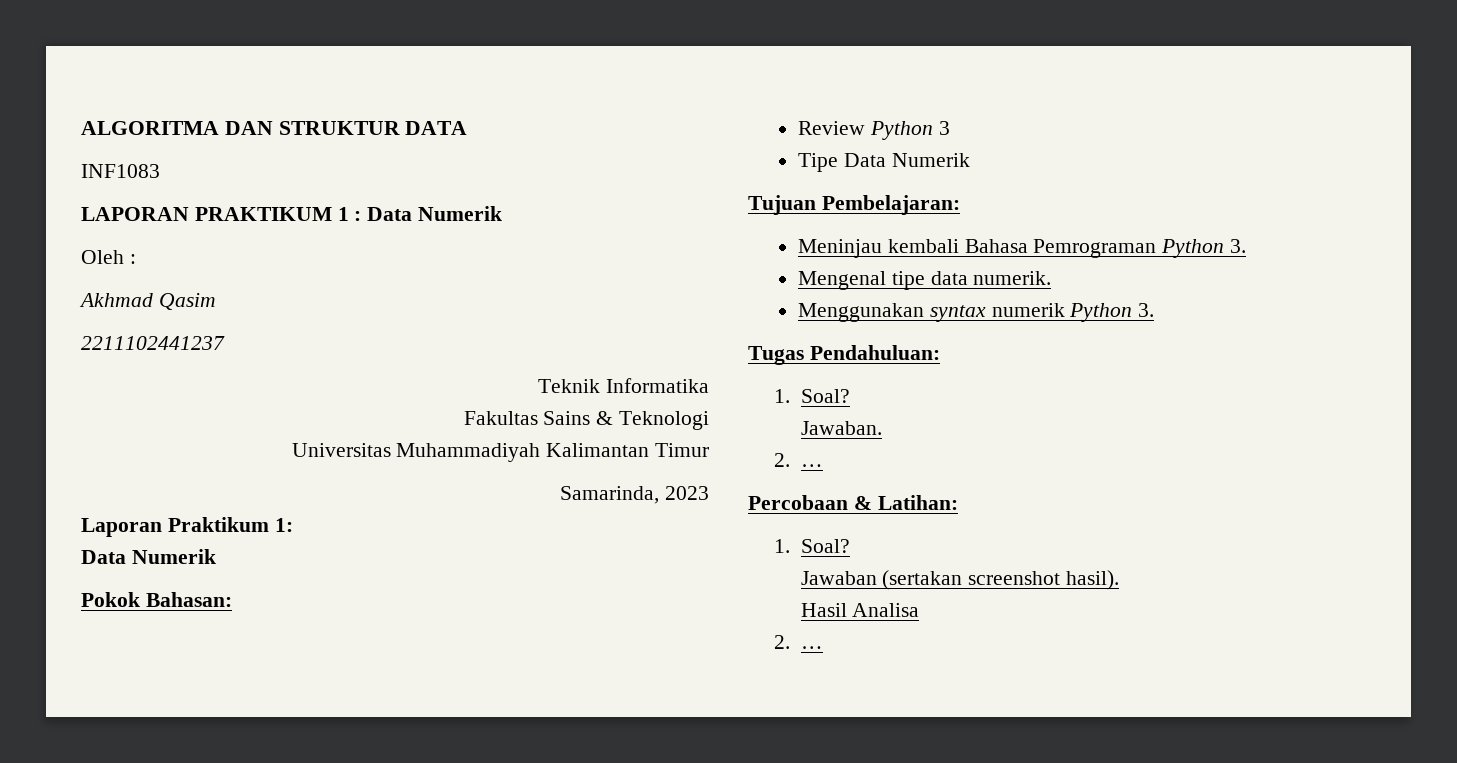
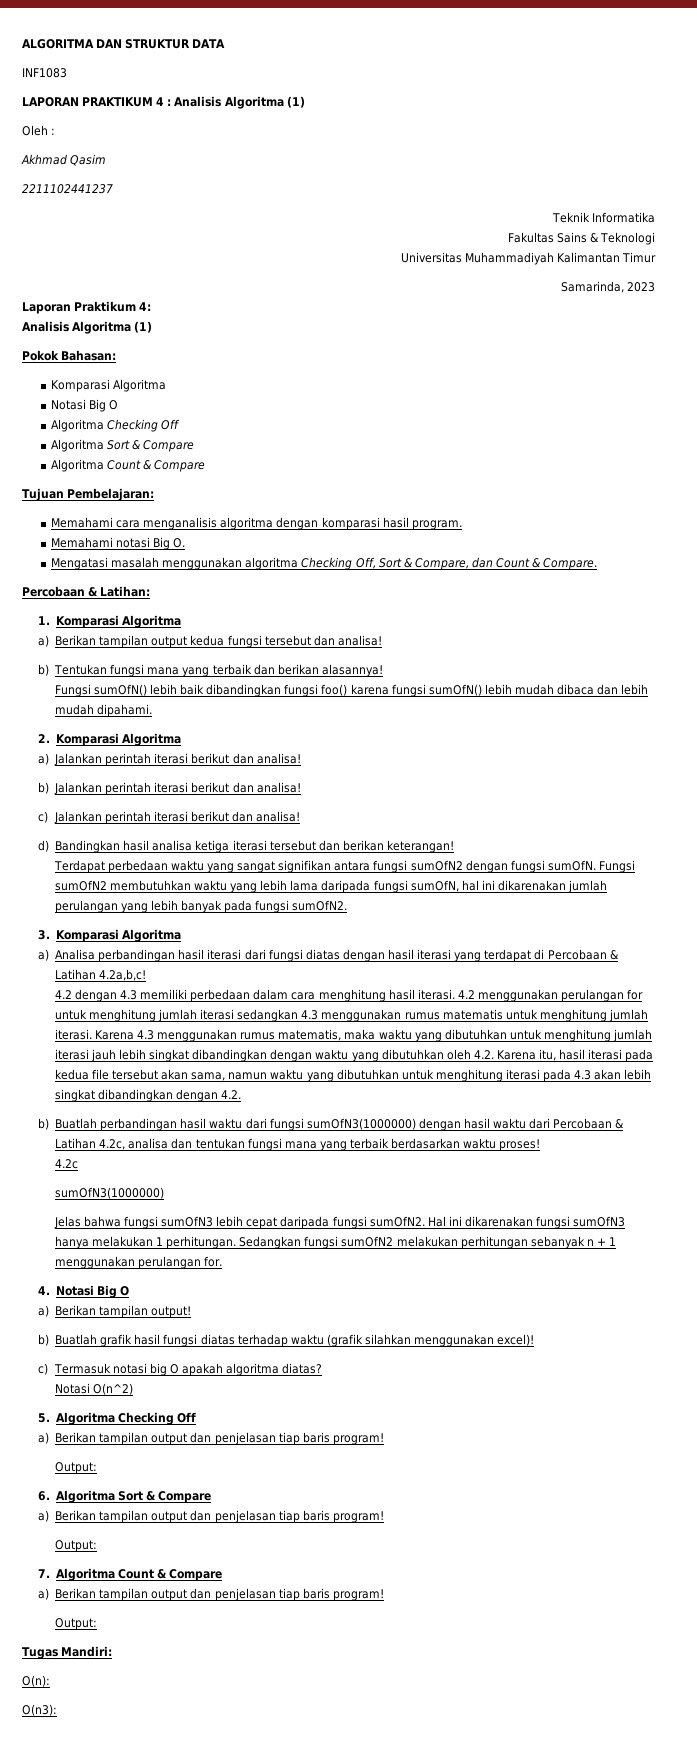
[337,206,503,221] 1 : Data Numerik -> [156,96,305,109] 4 : Analisis Algoritma (1)
[274,518,293,532] [81,549,216,564] [81,592,232,607] [797,121,950,140] [797,153,970,172] [748,195,960,215] [797,239,1246,258] [797,271,1052,290] [797,303,1155,322] [748,345,940,365] [774,389,851,403] [800,421,882,435] [774,453,824,467] [748,495,958,510] [774,539,851,553] [800,570,1119,590] [800,603,920,617] [774,635,824,649] 1: // Data Numerik // Pokok Bahasan: // Review Python 3 // Tipe Data Numerik // Tujuan Pembelajaran: // Meninjau kembali Bahasa Pemrograman Python 3. // Mengenal tipe data numerik. // Menggunakan syntax numerik Python 3. // Tugas Pendahuluan: // 1. Soal? // Jawaban. // 2. … // Percobaan & Latihan: // 1. Soal? // Jawaban (sertakan screenshot hasil). // Hasil Analisa // 2. … -> [139,302,152,311] [22,321,153,334] [22,350,117,361] [51,379,167,392] [51,399,119,412] [51,419,181,432] [51,439,195,452] [51,459,206,472] [22,488,155,501] [51,517,462,530] [51,537,186,550] [51,557,598,570] [22,586,151,597] [38,615,182,628] [38,635,382,648] [38,664,383,677] [54,684,649,697] [54,704,152,717] [38,733,182,746] [38,753,301,766] [38,782,301,795] [38,811,301,824] [38,840,454,853] [53,860,636,873] [54,880,608,893] [54,900,348,913] [38,929,182,942] [38,949,619,962] [55,969,147,981] [54,989,644,1002] [54,1009,648,1022] [54,1029,653,1042] [54,1049,654,1062] [54,1069,652,1082] [54,1089,242,1102] [38,1118,625,1131] [55,1138,541,1151] [54,1159,78,1169] [54,1187,164,1199] [53,1216,626,1229] [54,1236,617,1249] [54,1256,222,1269] [38,1285,130,1298] [38,1305,192,1318] [38,1334,535,1347] [38,1363,323,1376] [54,1383,133,1395] [38,1412,197,1425] [38,1432,384,1445] [54,1462,97,1474] [38,1490,212,1503] [38,1510,384,1523] [54,1540,97,1552] [38,1568,223,1581] [38,1588,384,1601] [54,1618,97,1630] [22,1646,113,1659] [22,1675,50,1687] [22,1704,57,1716] 4: // Analisis Algoritma (1) // Pokok Bahasan: // Komparasi Algoritma // Notasi Big O // Algoritma Checking Off // Algoritma Sort & Compare // Algoritma Count & Compare // Tujuan Pembelajaran: // Memahami cara menganalisis algoritma dengan komparasi hasil program. // Memahami notasi Big O. // Mengatasi masalah menggunakan algoritma Checking Off, Sort & Compare, dan Count & Compare. // Percobaan & Latihan: // 1. Komparasi Algoritma // a) Berikan tampilan output kedua fungsi tersebut dan analisa! // b) Tentukan fungsi mana yang terbaik dan berikan alasannya! // Fungsi sumOfN() lebih baik dibandingkan fungsi foo() karena fungsi sumOfN() lebih mudah dibaca dan lebih mudah dipahami. // 2. Komparasi Algoritma // a) Jalankan perintah iterasi berikut dan analisa! // b) Jalankan perintah iterasi berikut dan analisa! // c) Jalankan perintah iterasi berikut dan analisa! // d) Bandingkan hasil analisa ketiga iterasi tersebut dan berikan keterangan! // Terdapat perbedaan waktu yang sangat signifikan antara fungsi sumOfN2 dengan fungsi sumOfN. Fungsi sumOfN2 membutuhkan waktu yang lebih lama daripada fungsi sumOfN, hal ini dikarenakan jumlah perulangan yang lebih banyak pada fungsi sumOfN2. // 3. Komparasi Algoritma // a) Analisa perbandingan hasil iterasi dari fungsi diatas dengan hasil iterasi yang terdapat di Percobaan & Latihan 4.2a,b,c! // 4.2 dengan 4.3 memiliki perbedaan dalam cara menghitung hasil iterasi. 4.2 menggunakan perulangan for untuk menghitung jumlah iterasi sedangkan 4.3 menggunakan rumus matematis untuk menghitung jumlah iterasi. Karena 4.3 menggunakan rumus matematis, maka waktu yang dibutuhkan untuk menghitung jumlah iterasi jauh lebih singkat dibandingkan dengan waktu yang dibutuhkan oleh 4.2. Karena itu, hasil iterasi pada kedua file tersebut akan sama, namun waktu yang dibutuhkan untuk menghitung iterasi pada 4.3 akan lebih singkat dibandingkan dengan 4.2. // b) Buatlah perbandingan hasil waktu dari fungsi sumOfN3(1000000) dengan hasil waktu dari Percobaan & Latihan 4.2c, analisa dan tentukan fungsi mana yang terbaik berdasarkan waktu proses! // 4.2c // sumOfN3(1000000) // Jelas bahwa fungsi sumOfN3 lebih cepat daripada fungsi sumOfN2. Hal ini dikarenakan fungsi sumOfN3 hanya melakukan 1 perhitungan. Sedangkan fungsi sumOfN2 melakukan perhitungan sebanyak n + 1 menggunakan perulangan for. // 4. Notasi Big O // a) Berikan tampilan output! // b) Buatlah grafik hasil fungsi diatas terhadap waktu (grafik silahkan menggunakan excel)! // c) Termasuk notasi big O apakah algoritma diatas? // Notasi O(n^2) // 5. Algoritma Checking Off // a) Berikan tampilan output dan penjelasan tiap baris program! // Output: // 6. Algoritma Sort & Compare // a) Berikan tampilan output dan penjelasan tiap baris program! // Output: // 7. Algoritma Count & Compare // a) Berikan tampilan output dan penjelasan tiap baris program! // Output: // Tugas Mandiri: // O(n): // O(n3):

